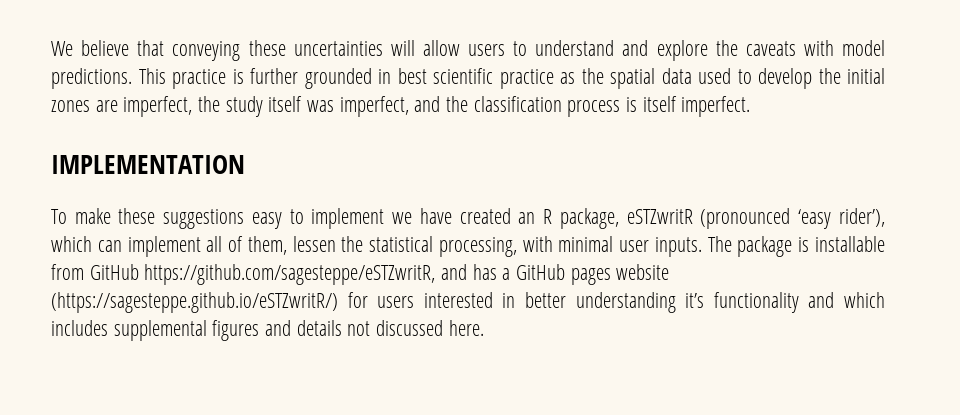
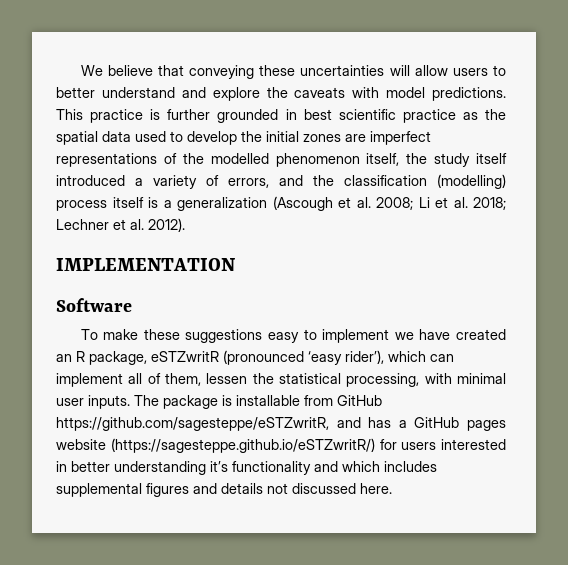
(528, 48) none -> [56,87,95,98] better
[123,96,751,117] imperfect, the study itself was imperfect, and the classification process is itself imperfect. -> [370,131,431,145] [56,153,507,167] [56,174,506,189] [56,196,506,211] [56,218,185,232] imperfect representations of the modelled phenomenon itself, the study itself introduced a variety of errors, and the classification (modelling) process itself is a generalization (Ascough et al. 2008; Li et al. 2018; Lechner et al. 2012).
(245, 164) none -> [56,298,132,312] // Software

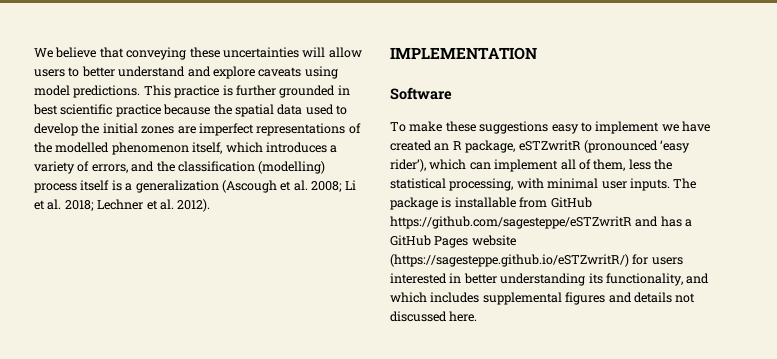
[266,87,380,98] the caveats with -> [258,66,338,79] caveats using
[462,112,478,120] as -> [163,104,211,115] because
[406,153,507,167] [56,175,125,186] the study itself introduced -> [225,142,327,153] which introduces
[206,373,248,384] lessen -> [628,159,651,170] less
[56,417,329,431] https://github.com/sagesteppe/eSTZwritR, -> [390,216,632,229] https://github.com/sagesteppe/eSTZwritR
[467,420,507,431] pages -> [434,236,469,248] Pages
[210,461,311,475] it’s functionality -> [588,273,683,286] its functionality,

